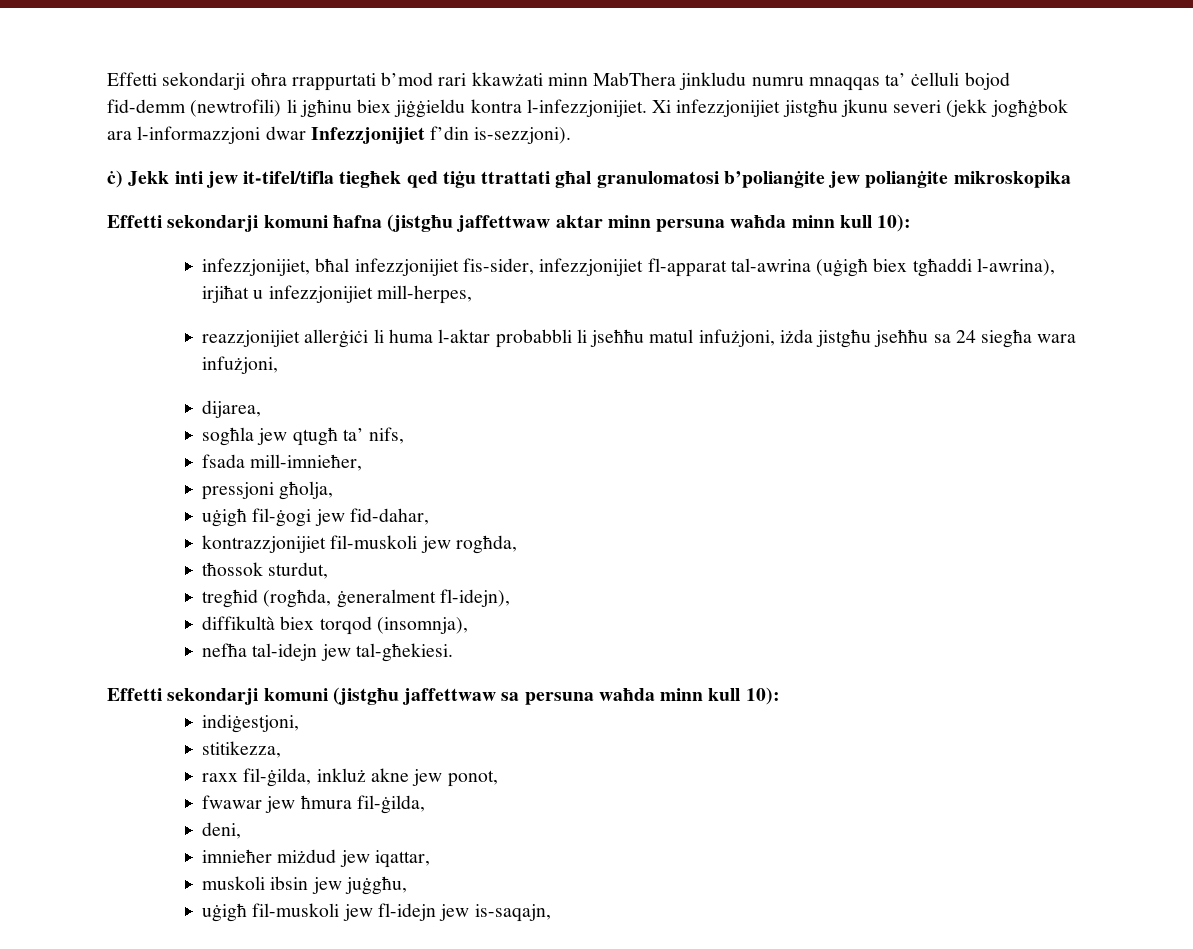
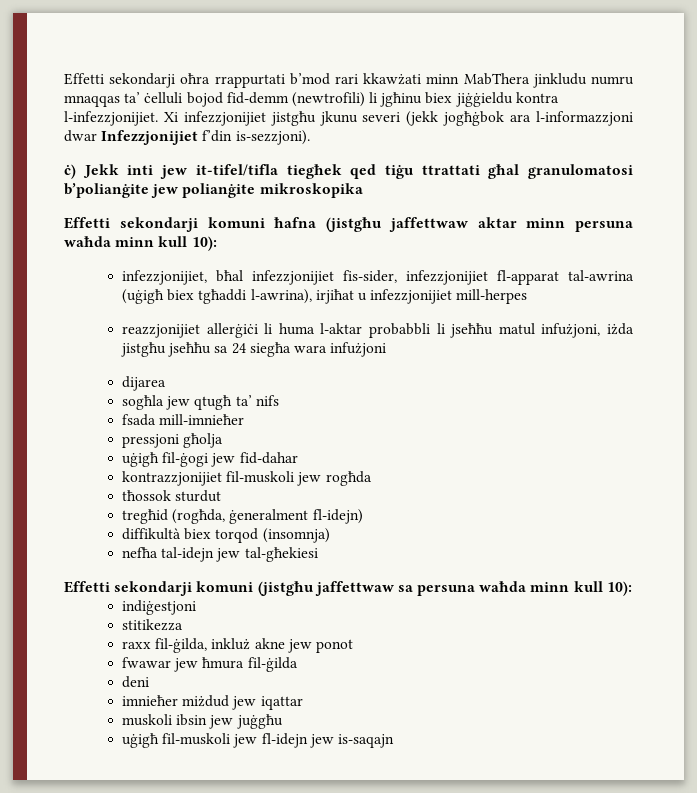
[377,285,473,304] mill-herpes, -> [456,289,528,304] mill-herpes
[202,356,279,374] [202,400,262,418] infużjoni, // dijarea, -> [330,342,387,357] [122,376,167,391] infużjoni // dijarea
[369,427,405,444] nifs, -> [255,395,279,406] nifs
[250,454,363,471] mill-imnieħer, -> [159,414,245,425] mill-imnieħer
[279,481,334,500] għolja, -> [183,433,224,448] għolja
[350,508,430,525] fid-dahar, -> [239,452,298,464] fid-dahar
[456,535,518,554] rogħda, -> [325,471,372,486] rogħda
[268,562,329,579] sturdut, -> [175,490,222,502] sturdut
[440,589,511,607] fl-idejn), -> [312,509,363,524] fl-idejn)
[377,617,469,634] (insomnja), -> [262,528,330,543] (insomnja)
[356,643,454,662] tal-għekiesi. -> [244,547,318,562] tal-għekiesi
[202,714,300,733] [202,741,282,758] indiġestjoni, // stitikezza, -> [122,600,197,615] [122,619,184,631] indiġestjoni // stitikezza
[447,770,498,787] ponot, -> [315,639,353,653] ponot
[357,795,426,814] [202,822,242,839] fil-ġilda, // deni, -> [247,657,298,672] [122,676,150,688] fil-ġilda // deni
[375,850,431,868] iqattar, -> [260,696,303,710] iqattar
[345,876,408,895] juġgħu, -> [236,714,283,729] juġgħu
[474,904,551,922] is-saqajn, -> [337,734,394,748] is-saqajn

